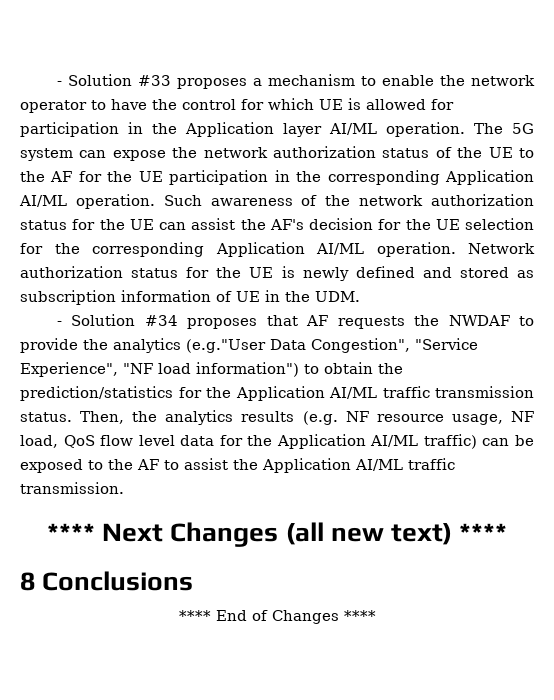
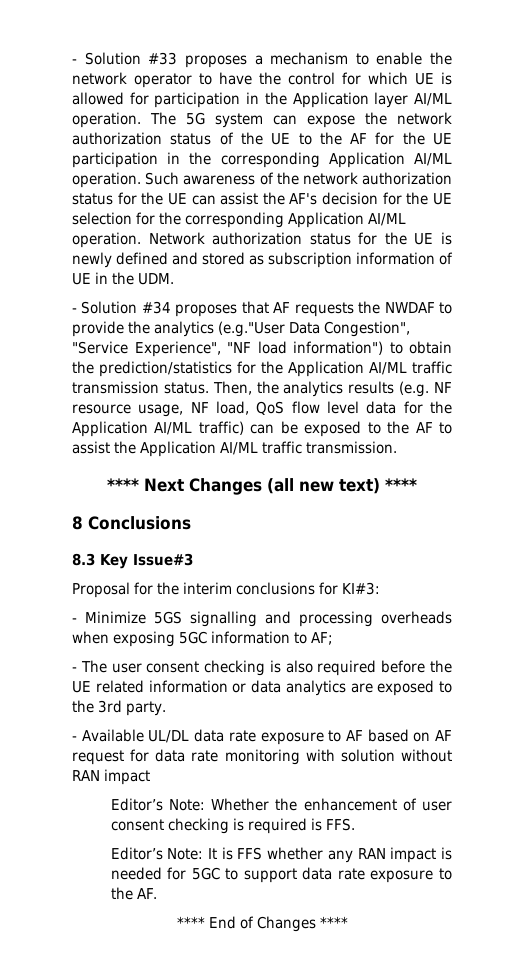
(194, 581) none -> [72,553,193,569] [72,582,380,598] [72,611,452,627] [72,631,333,647] [72,660,452,676] [72,680,452,696] [72,700,166,716] [72,729,452,745] [72,749,452,765] [72,769,150,785] [110,798,452,811] [110,818,355,834] [110,847,453,863] [110,867,453,883] [110,887,158,900] // 8.3 Key Issue#3 // Proposal for the interim conclusions for KI#3: // - Minimize 5GS signalling and processing overheads when exposing 5GC information to AF; // - The user consent checking is also required before the UE related information or data analytics are exposed to the 3rd party. // - Available UL/DL data rate exposure to AF based on AF request for data rate monitoring with solution without RAN impact // Editor’s Note: Whether the enhancement of user consent checking is required is FFS. // Editor’s Note: It is FFS whether any RAN impact is needed for 5GC to support data rate exposure to the AF.

